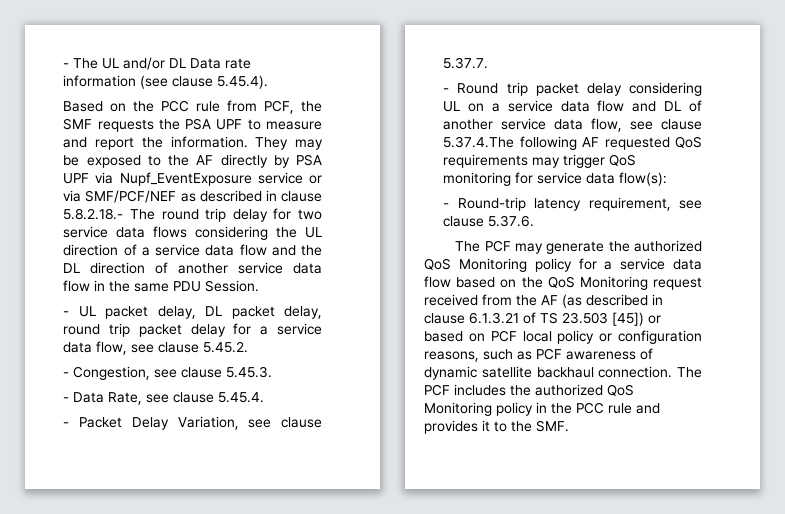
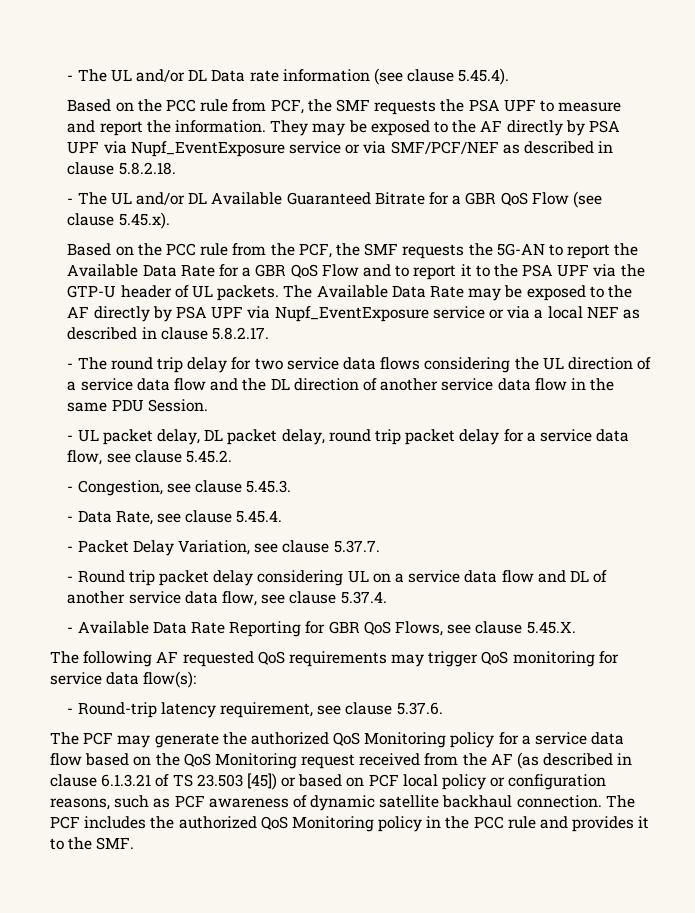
[63,208,124,220] 5.8.2.18.- -> [118,162,176,175] [67,191,602,208] [67,212,170,229] [67,243,639,259] [67,264,645,280] [67,285,632,301] [67,306,640,322] [67,327,270,340] [67,363,74,369] 5.8.2.18. // - The UL and/or DL Available Guaranteed Bitrate for a GBR QoS Flow (see clause 5.45.x). // Based on the PCC rule from the PCF, the SMF requests the 5G-AN to report the Available Data Rate for a GBR QoS Flow and to report it to the PSA UPF via the GTP-U header of UL packets. The Available Data Rate may be exposed to the AF directly by PSA UPF via Nupf_EventExposure service or via a local NEF as described in clause 5.8.2.17. // -
[443,136,515,148] 5.37.4.The -> [340,591,387,604] [67,621,576,637] [50,651,79,664] 5.37.4. // - Available Data Rate Reporting for GBR QoS Flows, see clause 5.45.X. // The

